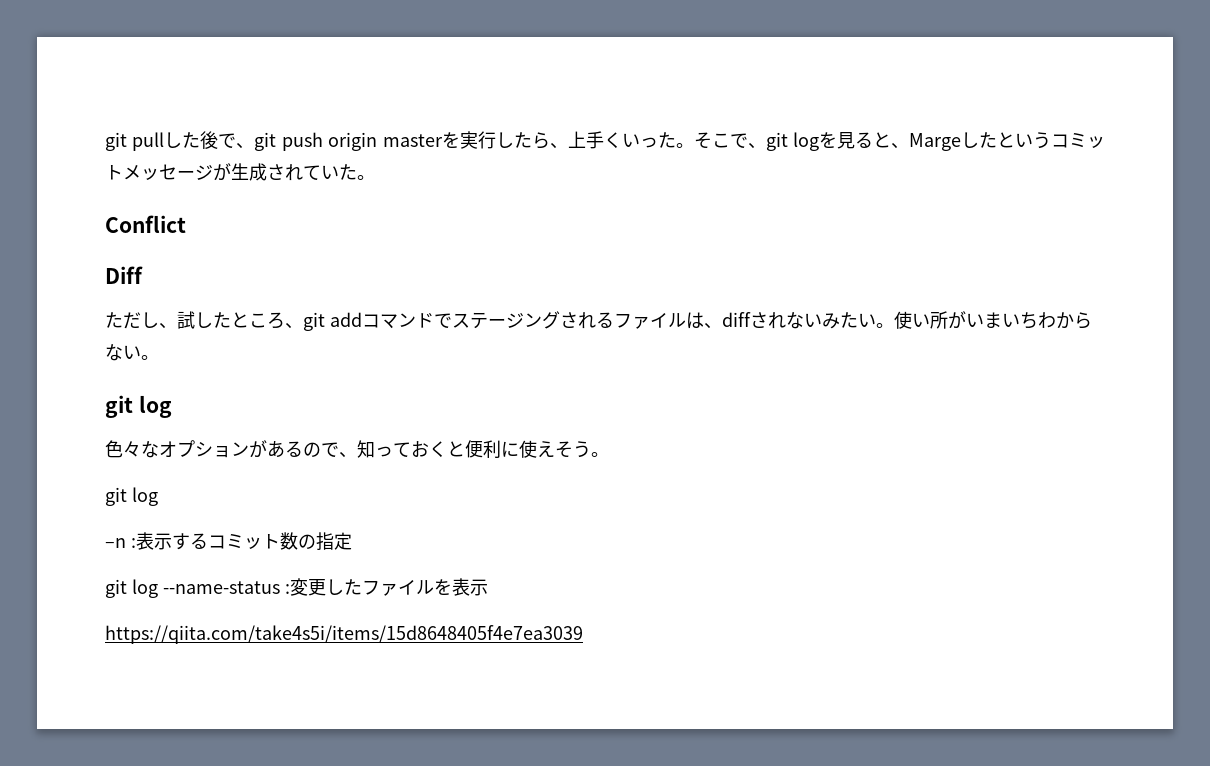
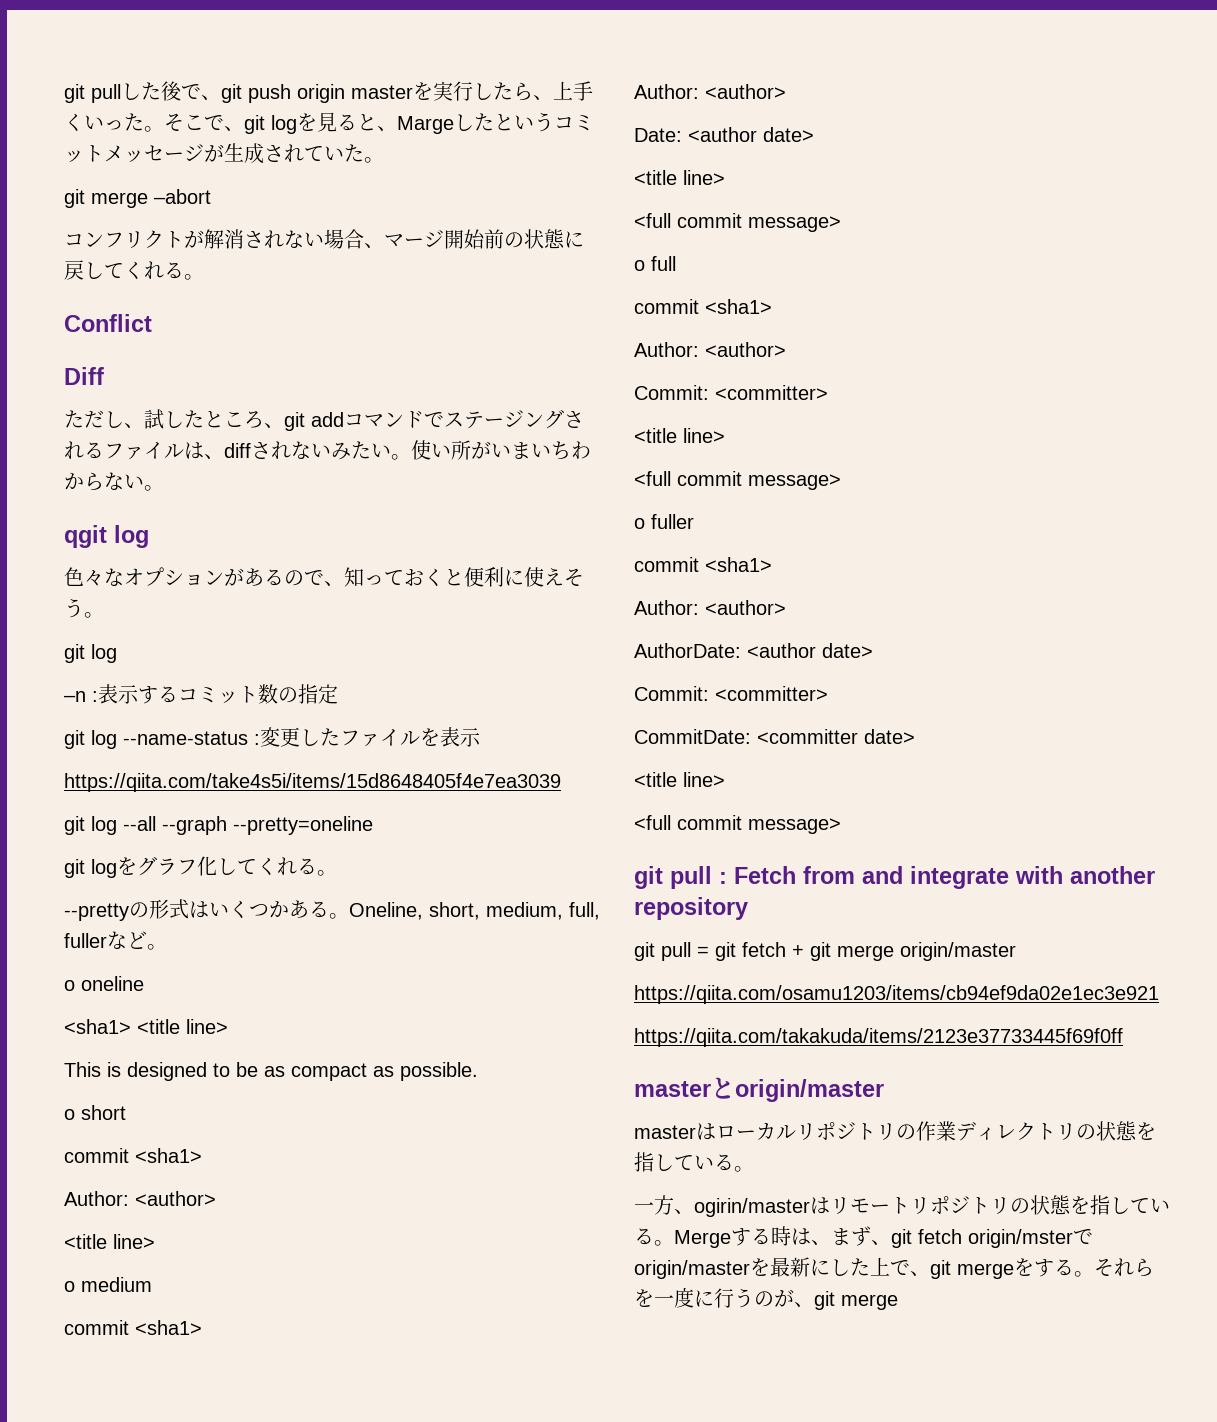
(375, 177) none -> [64,189,211,208] [64,229,584,249] [64,260,204,280] // git merge –abort // コンフリクトが解消されない場合、マージ開始前の状態に戻してくれる。
[105,395,133,418] git -> [64,525,107,548] qgit
(583, 634) none -> [64,816,373,835] [64,856,337,878] [64,899,600,921] [64,931,167,950] [64,976,144,991] [64,1019,228,1034] [64,1062,478,1081] [64,1105,126,1120] [64,1148,202,1163] [64,1191,216,1206] [64,1234,155,1249] [64,1277,152,1292] [64,1320,202,1335] [634,84,786,99] [634,127,814,142] [634,170,725,185] [634,213,841,232] [634,256,676,271] [634,299,772,314] [634,342,786,357] [634,385,828,400] [634,428,725,443] [634,471,841,490] [634,514,694,529] [634,557,772,572] [634,600,786,615] [634,643,873,658] [634,686,828,701] [634,729,915,744] [634,772,725,787] [634,815,841,834] [634,866,1155,889] [634,897,748,920] [634,942,1016,961] [634,985,1159,1004] [634,1028,1123,1047] [634,1077,884,1102] [634,1121,1156,1141] [634,1152,754,1172] [634,1195,1170,1217] [634,1226,1093,1248] [634,1257,1154,1279] [634,1287,898,1310] // git log --all --graph --pretty=oneline // git logをグラフ化してくれる。 // --prettyの形式はいくつかある。Oneline, short, medium, full, fullerなど。 // o oneline // <sha1> <title line> // This is designed to be as compact as possible. // o short // commit <sha1> // Author: <author> // <title line> // o medium // commit <sha1> // Author: <author> // Date: <author date> // <title line> // <full commit message> // o full // commit <sha1> // Author: <author> // Commit: <committer> // <title line> // <full commit message> // o fuller // commit <sha1> // Author: <author> // AuthorDate: <author date> // Commit: <committer> // CommitDate: <committer date> // <title line> // <full commit message> // git pull : Fetch from and integrate with another repository // git pull = git fetch + git merge origin/master // https://qiita.com/osamu1203/items/cb94ef9da02e1ec3e921 // https://qiita.com/takakuda/items/2123e37733445f69f0ff // masterとorigin/master // masterはローカルリポジトリの作業ディレクトリの状態を指している。 // 一方、ogirin/masterはリモートリポジトリの状態を指している。Mergeする時は、まず、git fetch origin/msterでorigin/masterを最新にした上で、git mergeをする。それらを一度に行うのが、git merge

